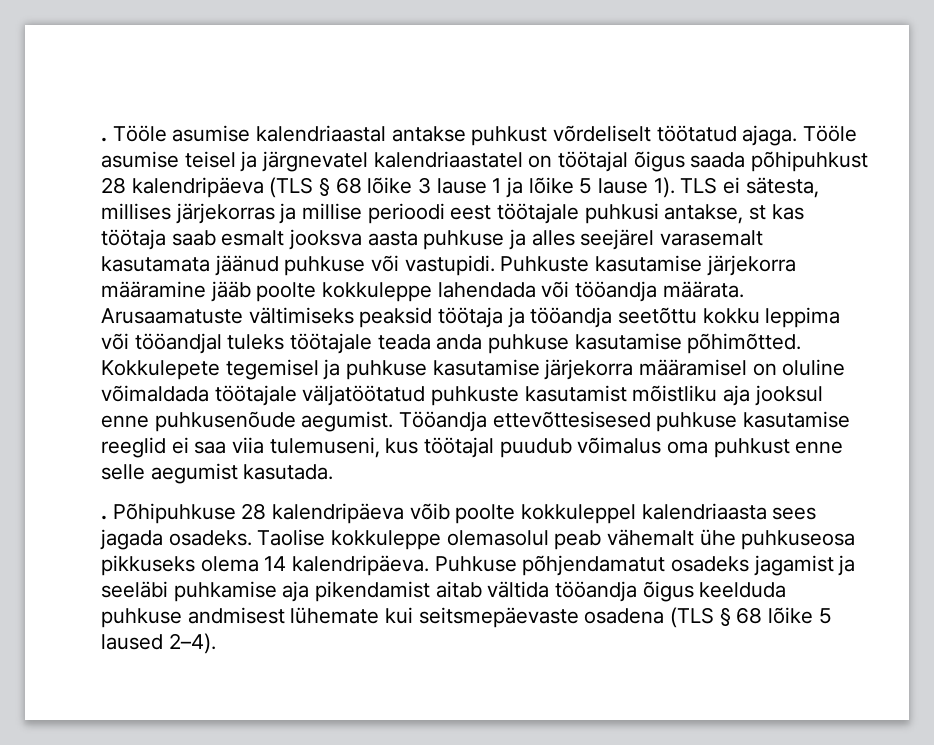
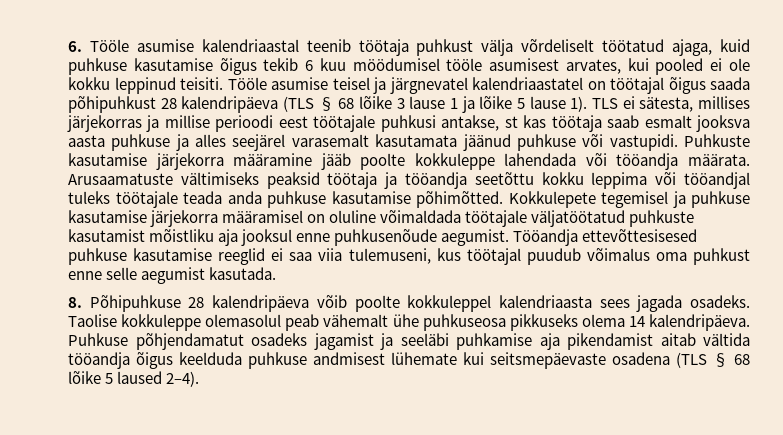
[101,137,107,142] . -> [68,41,82,52] 6.
[391,125,798,146] antakse puhkust võrdeliselt töötatud ajaga. -> [306,39,750,56] [68,58,750,75] [68,77,223,94] teenib töötaja puhkust välja võrdeliselt töötatud ajaga, kuid puhkuse kasutamise õigus tekib 6 kuu möödumisel tööle asumisest arvates, kui pooled ei ole kokku leppinud teisiti.
[101,515,107,520] . -> [68,297,82,308] 8.

